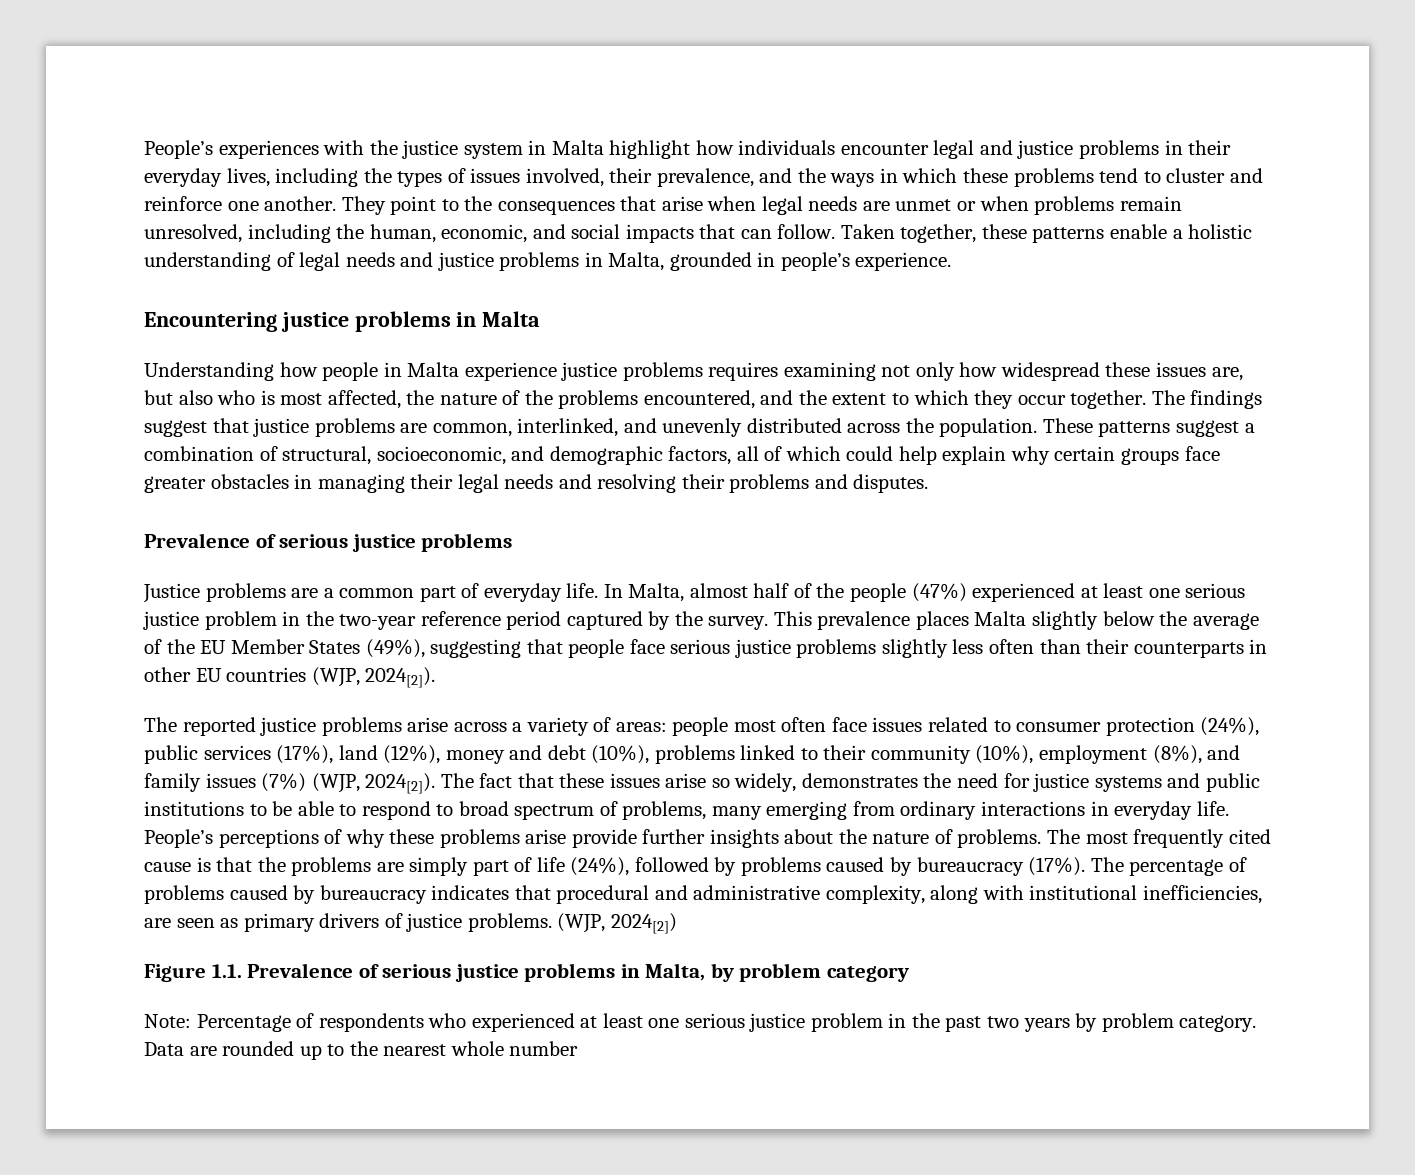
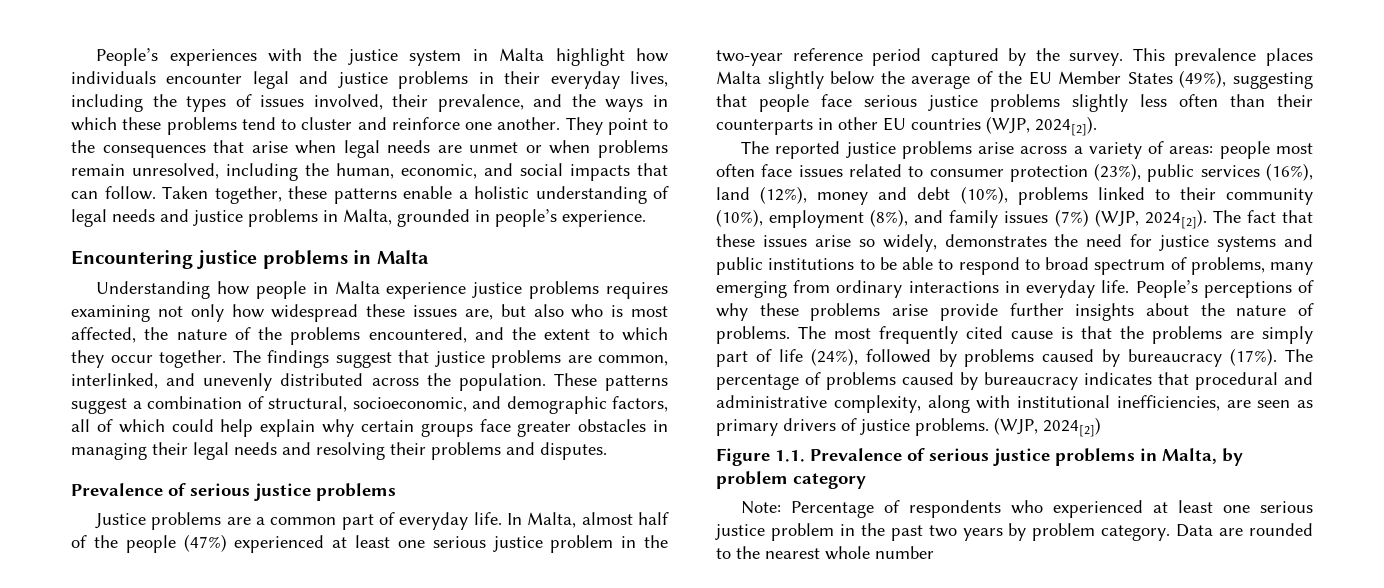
[1200,717,1260,736] (24%), -> [1094,163,1142,181] (23%),
[276,745,334,764] (17%), -> [1266,163,1313,181] (16%),
[299,1045,322,1060] up -> (1313, 529) none

